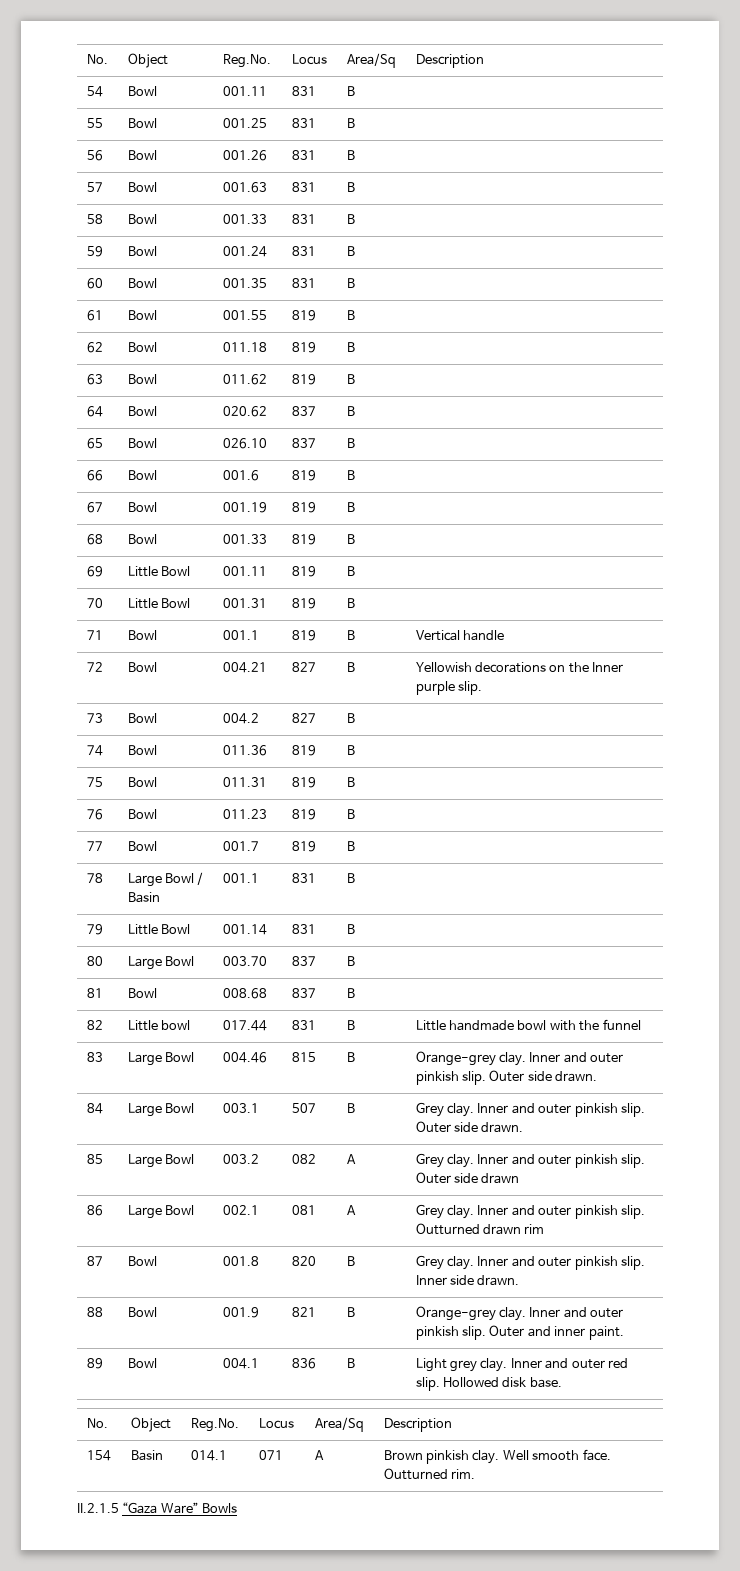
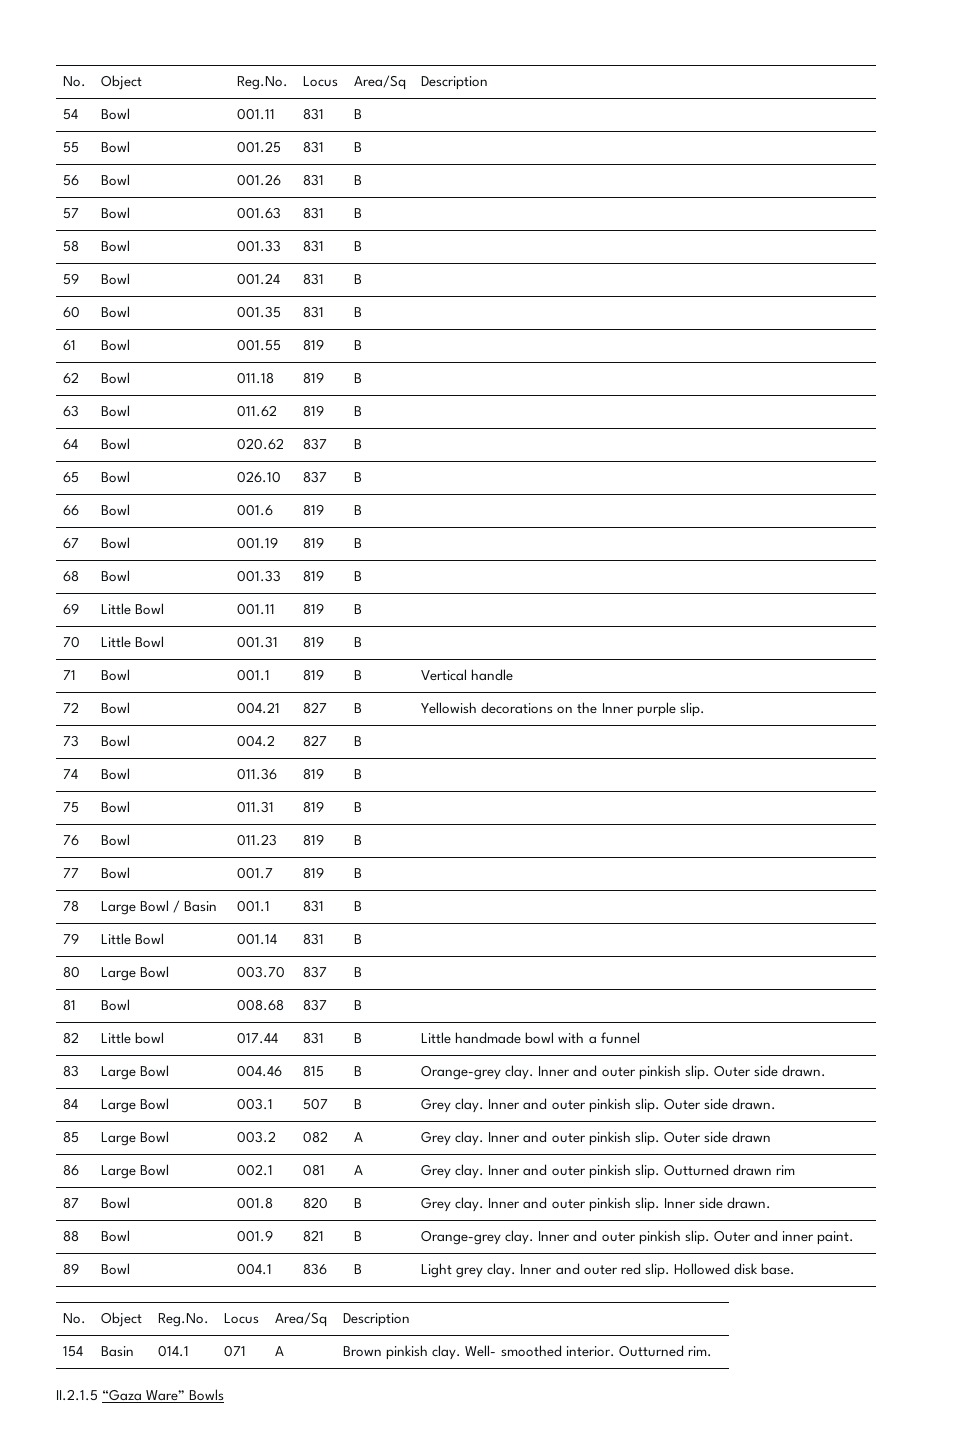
[579,1020,600,1031] the -> [588,1036,597,1044] a
[502,1449,611,1461] Well smooth face. -> [465,1345,615,1357] Well- smoothed interior.

